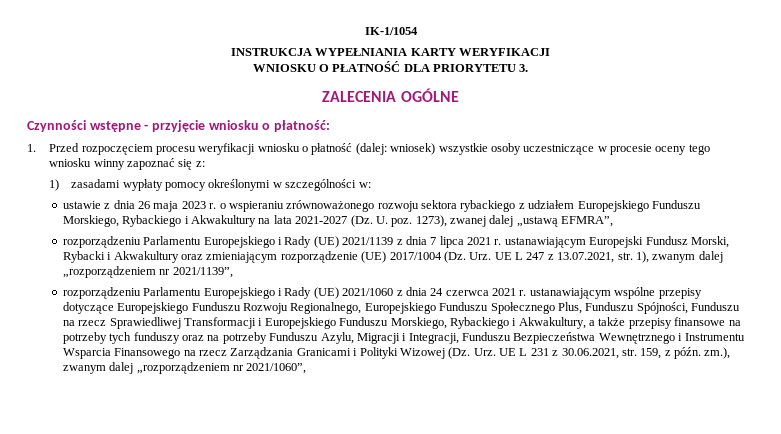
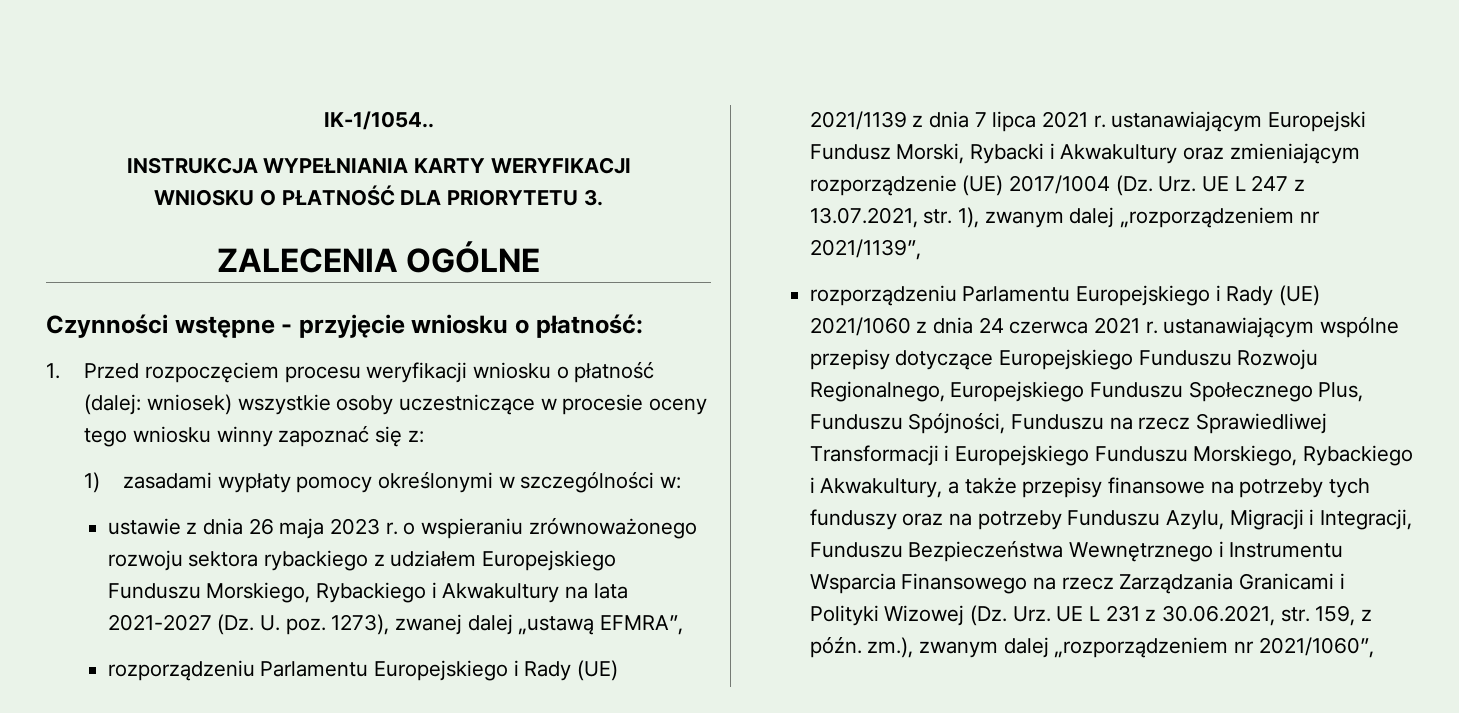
[364,27,418,35] IK-1/1054 -> [323,111,434,130] IK-1/1054..

